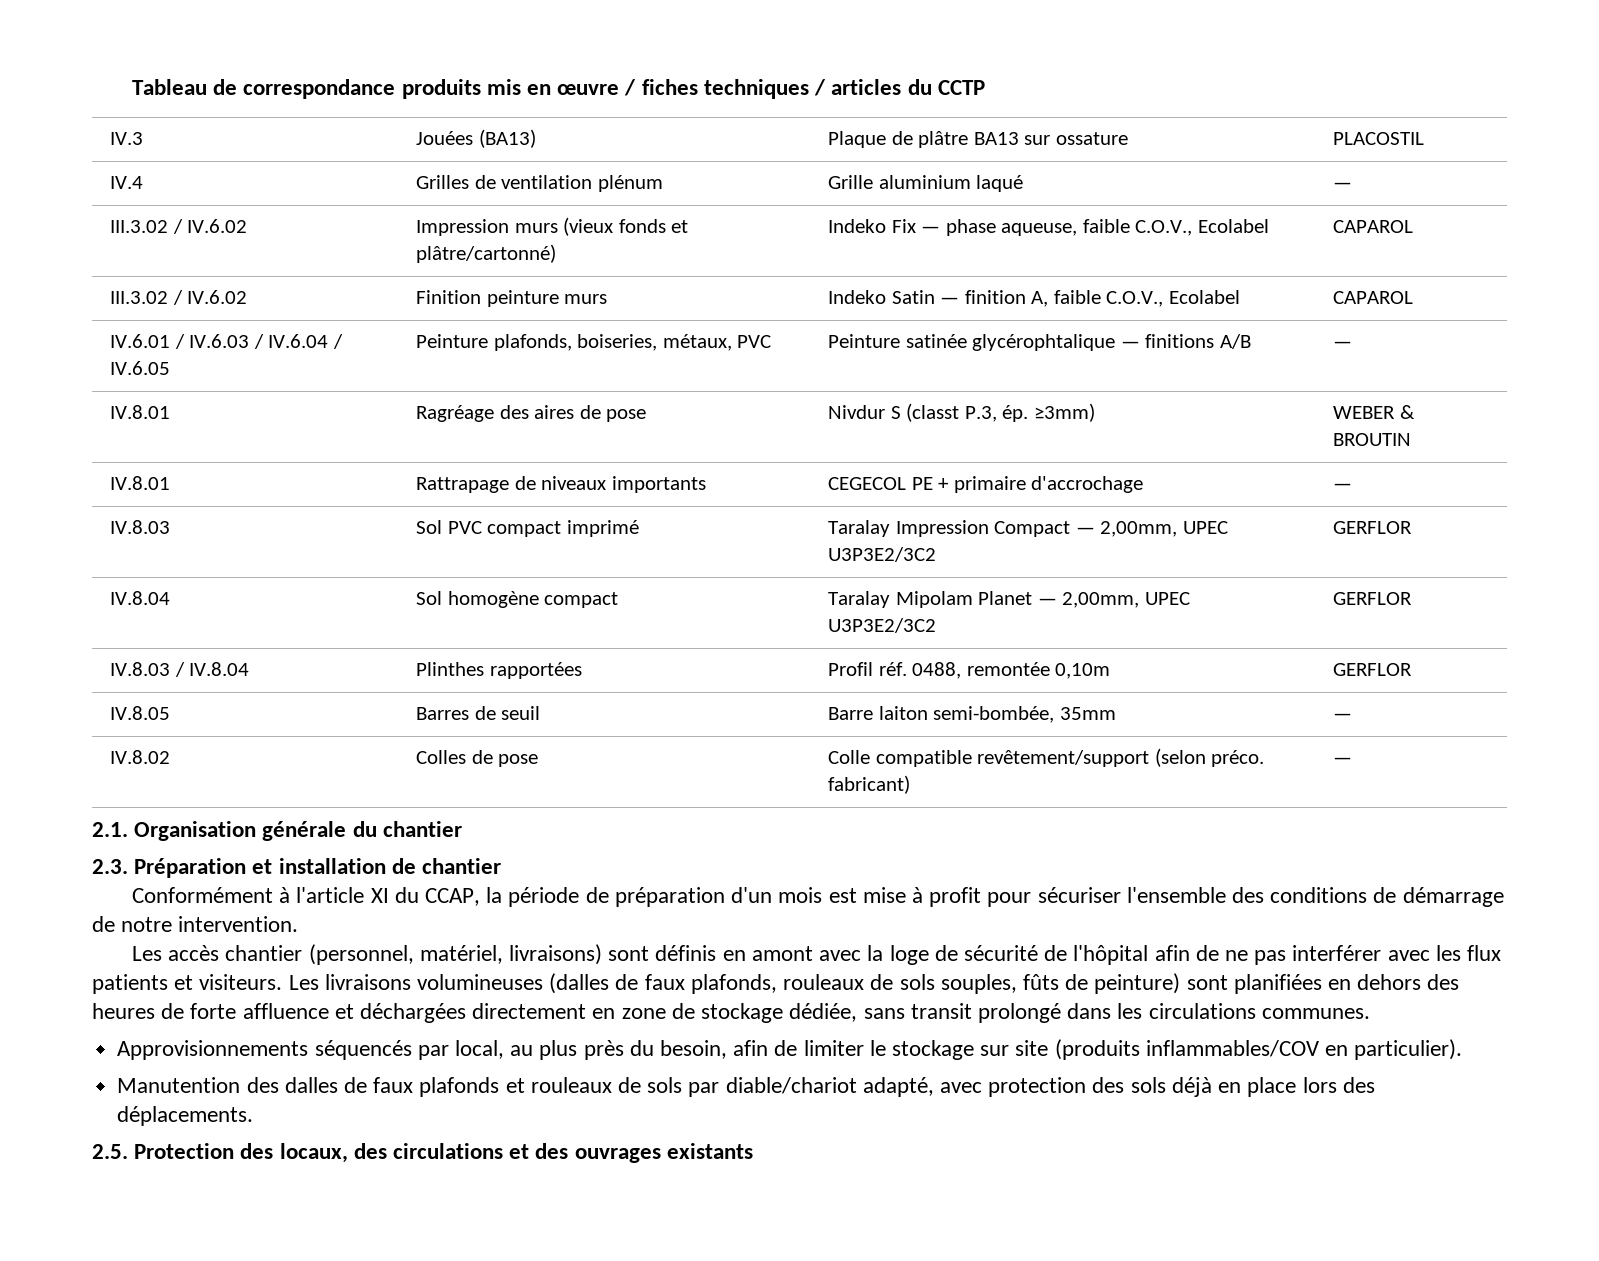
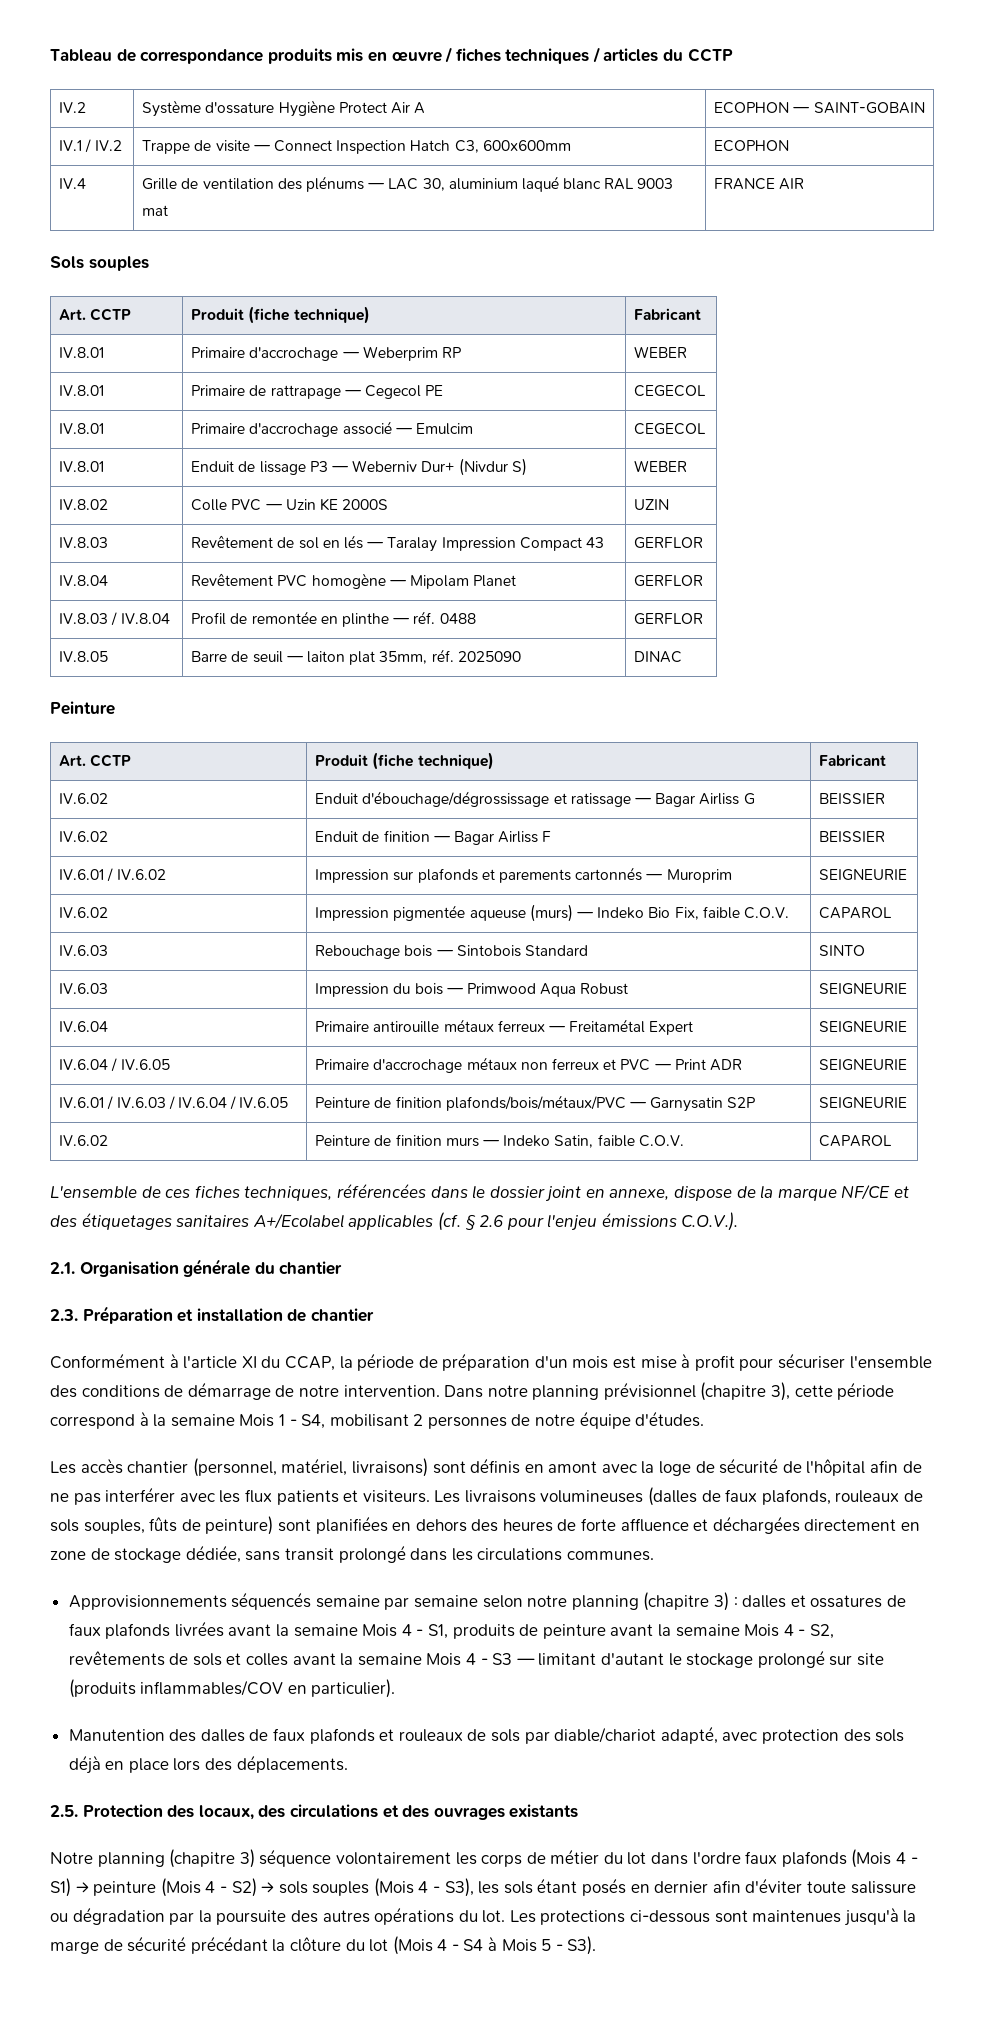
[110,132,144,145] [416,129,536,148] [828,131,1128,148] [1333,132,1425,145] IV.3 | Jouées (BA13) | Plaque de plâtre BA13 sur ossature | PLACOSTIL -> [59,102,87,113] [142,100,426,117] [714,102,925,114] [59,139,122,153] [142,140,571,154] [714,140,790,152] IV.2 | Système d'ossature Hygiène Protect Air A | ECOPHON — SAINT-GOBAIN // IV.1 / IV.2 | Trappe de visite — Connect Inspection Hatch C3, 600x600mm | ECOPHON
[416,175,470,189] Grilles -> [142,178,178,190] Grille
[597,175,663,192] [828,175,1024,192] [1333,182,1353,189] [110,219,248,234] [416,217,689,236] [416,244,557,263] [828,219,1269,236] [1333,220,1414,233] [110,290,248,305] [416,290,608,307] [828,290,1240,307] [1333,291,1414,304] plénum | Grille aluminium laqué | — // III.3.02 / IV.6.02 | Impression murs (vieux fonds et plâtre/cartonné) | Indeko Fix — phase aqueuse, faible C.O.V., Ecolabel | CAPAROL // III.3.02 / IV.6.02 | Finition peinture murs | Indeko Satin — finition A, faible C.O.V., Ecolabel | CAPAROL -> [277,176,674,192] [142,205,169,216] [714,178,805,190] [50,256,149,271] [59,308,132,321] [191,306,370,324] [634,308,702,320] [59,347,105,358] [191,346,461,361] [634,346,688,358] [59,385,105,396] [191,385,444,399] [634,385,707,397] [59,423,105,434] [191,421,473,437] [634,423,707,435] [59,461,105,472] [191,458,527,476] [634,460,688,472] [59,499,109,510] [191,498,389,511] [634,499,670,510] [59,537,109,548] [191,535,604,552] [634,537,704,549] [59,575,109,586] [191,573,517,589] [634,575,704,587] [59,612,170,626] [191,611,476,627] [634,613,704,625] [59,651,109,662] [191,649,521,665] [634,651,683,663] [50,701,115,715] [59,754,132,767] [315,752,494,770] [819,754,887,766] [59,793,109,804] [315,791,755,807] [819,793,886,804] [59,831,109,842] [315,830,552,845] [819,831,886,842] [59,868,166,882] [315,867,732,883] [819,869,908,881] [59,907,109,918] [315,904,789,922] [819,907,893,919] [59,945,109,956] [315,945,588,959] [819,945,866,956] [59,983,109,994] [315,983,629,997] [819,983,908,995] [59,1021,109,1032] [315,1019,694,1035] [819,1021,908,1033] [59,1058,170,1072] [315,1057,742,1073] [819,1059,908,1071] des plénums — LAC 30, aluminium laqué blanc RAL 9003 mat | FRANCE AIR // Sols souples // Art. CCTP | Produit (fiche technique) | Fabricant // IV.8.01 | Primaire d'accrochage — Weberprim RP | WEBER // IV.8.01 | Primaire de rattrapage — Cegecol PE | CEGECOL // IV.8.01 | Primaire d'accrochage associé — Emulcim | CEGECOL // IV.8.01 | Enduit de lissage P3 — Weberniv Dur+ (Nivdur S) | WEBER // IV.8.02 | Colle PVC — Uzin KE 2000S | UZIN // IV.8.03 | Revêtement de sol en lés — Taralay Impression Compact 43 | GERFLOR // IV.8.04 | Revêtement PVC homogène — Mipolam Planet | GERFLOR // IV.8.03 / IV.8.04 | Profil de remontée en plinthe — réf. 0488 | GERFLOR // IV.8.05 | Barre de seuil — laiton plat 35mm, réf. 2025090 | DINAC // Peinture // Art. CCTP | Produit (fiche technique) | Fabricant // IV.6.02 | Enduit d'ébouchage/dégrossissage et ratissage — Bagar Airliss G | BEISSIER // IV.6.02 | Enduit de finition — Bagar Airliss F | BEISSIER // IV.6.01 / IV.6.02 | Impression sur plafonds et parements cartonnés — Muroprim | SEIGNEURIE // IV.6.02 | Impression pigmentée aqueuse (murs) — Indeko Bio Fix, faible C.O.V. | CAPAROL // IV.6.03 | Rebouchage bois — Sintobois Standard | SINTO // IV.6.03 | Impression du bois — Primwood Aqua Robust | SEIGNEURIE // IV.6.04 | Primaire antirouille métaux ferreux — Freitamétal Expert | SEIGNEURIE // IV.6.04 / IV.6.05 | Primaire d'accrochage métaux non ferreux et PVC — Print ADR | SEIGNEURIE
[493,334,772,351] [828,334,1251,351] [1333,341,1353,348] [110,405,171,419] [416,405,647,422] [828,403,1095,422] [1333,405,1415,419] [1333,433,1412,446] [110,476,171,490] [416,476,706,493] [828,476,1144,493] [1333,483,1353,490] [110,520,171,534] [416,520,639,537] [828,520,1228,537] [828,547,937,562] [1333,521,1413,534] [110,591,171,605] [416,591,619,608] [828,591,1190,608] [828,618,937,633] [1333,592,1413,605] [110,662,250,677] [416,662,582,679] [828,662,1111,679] [1333,663,1413,676] [110,706,171,720] [416,706,541,720] [828,706,1116,723] [1333,713,1353,720] [110,750,171,764] [416,750,539,767] [828,748,1265,767] [828,775,911,794] [1333,757,1353,764] plafonds, boiseries, métaux, PVC | Peinture satinée glycérophtalique — finitions A/B | — // IV.8.01 | Ragréage des aires de pose | Nivdur S (classt P.3, ép. ≥3mm) | WEBER & BROUTIN // IV.8.01 | Rattrapage de niveaux importants | CEGECOL PE + primaire d'accrochage | — // IV.8.03 | Sol PVC compact imprimé | Taralay Impression Compact — 2,00mm, UPEC U3P3E2/3C2 | GERFLOR // IV.8.04 | Sol homogène compact | Taralay Mipolam Planet — 2,00mm, UPEC U3P3E2/3C2 | GERFLOR // IV.8.03 / IV.8.04 | Plinthes rapportées | Profil réf. 0488, remontée 0,10m | GERFLOR // IV.8.05 | Barres de seuil | Barre laiton semi-bombée, 35mm | — // IV.8.02 | Colles de pose | Colle compatible revêtement/support (selon préco. fabricant) | — -> [374,1095,756,1112] [819,1097,908,1109] [59,1135,109,1146] [315,1134,684,1148] [819,1135,893,1147] [50,1183,910,1202] [50,1212,739,1231] de finition plafonds/bois/métaux/PVC — Garnysatin S2P | SEIGNEURIE // IV.6.02 | Peinture de finition murs — Indeko Satin, faible C.O.V. | CAPAROL // L'ensemble de ces fiches techniques, référencées dans le dossier joint en annexe, dispose de la marque NF/CE et des étiquetages sanitaires A+/Ecolabel applicables (cf. § 2.6 pour l'enjeu émissions C.O.V.).
(299, 924) none -> [444,1382,895,1401] [50,1411,705,1429] Dans notre planning prévisionnel (chapitre 3), cette période correspond à la semaine Mois 1 - S4, mobilisant 2 personnes de notre équipe d'études.
[417,1040,864,1060] par local, au plus près du besoin, afin de limiter -> [315,1592,906,1611] [68,1621,834,1639] [68,1651,664,1666] semaine par semaine selon notre planning (chapitre 3) : dalles et ossatures de faux plafonds livrées avant la semaine Mois 4 - S1, produits de peinture avant la semaine Mois 4 - S2, revêtements de sols et colles avant la semaine Mois 4 - S3 — limitant d'autant
(975, 1050) none -> [757,1650,825,1668] prolongé
(753, 1151) none -> [50,1849,918,1868] [50,1878,916,1897] [50,1907,917,1926] [50,1936,597,1955] // Notre planning (chapitre 3) séquence volontairement les corps de métier du lot dans l'ordre faux plafonds (Mois 4 - S1) → peinture (Mois 4 - S2) → sols souples (Mois 4 - S3), les sols étant posés en dernier afin d'éviter toute salissure ou dégradation par la poursuite des autres opérations du lot. Les protections ci-dessous sont maintenues jusqu'à la marge de sécurité précédant la clôture du lot (Mois 4 - S4 à Mois 5 - S3).

